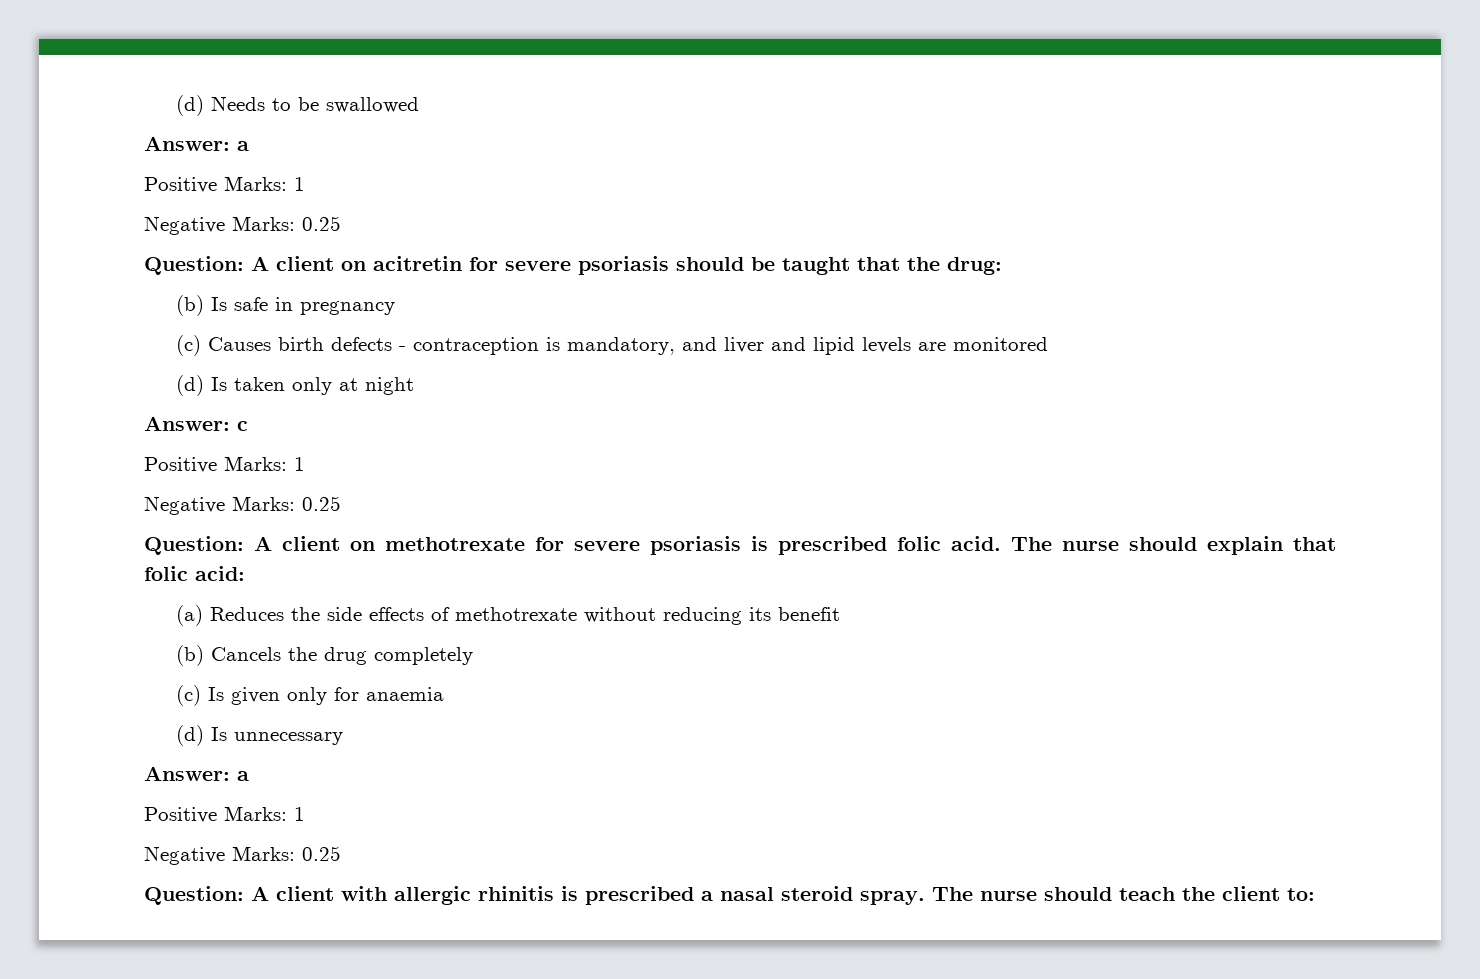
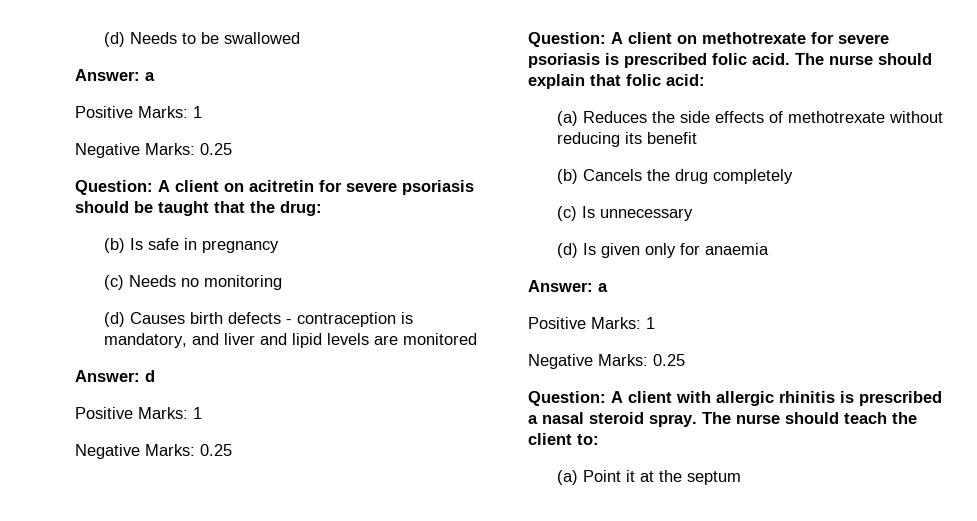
(201, 345) none -> [128,275,282,290] [103,312,125,327] Needs no monitoring // (d)
[175,375,414,396] [144,416,248,431] // (d) Is taken only at night // Answer: c -> [75,370,155,382] // Answer: d
(224, 694) none -> [599,208,693,221] [556,243,596,258] unnecessary // (d) Is
[175,725,343,746] // (d) Is unnecessary -> (769, 249) none
(1315, 894) none -> [556,470,741,485] // (a) Point it at the septum

